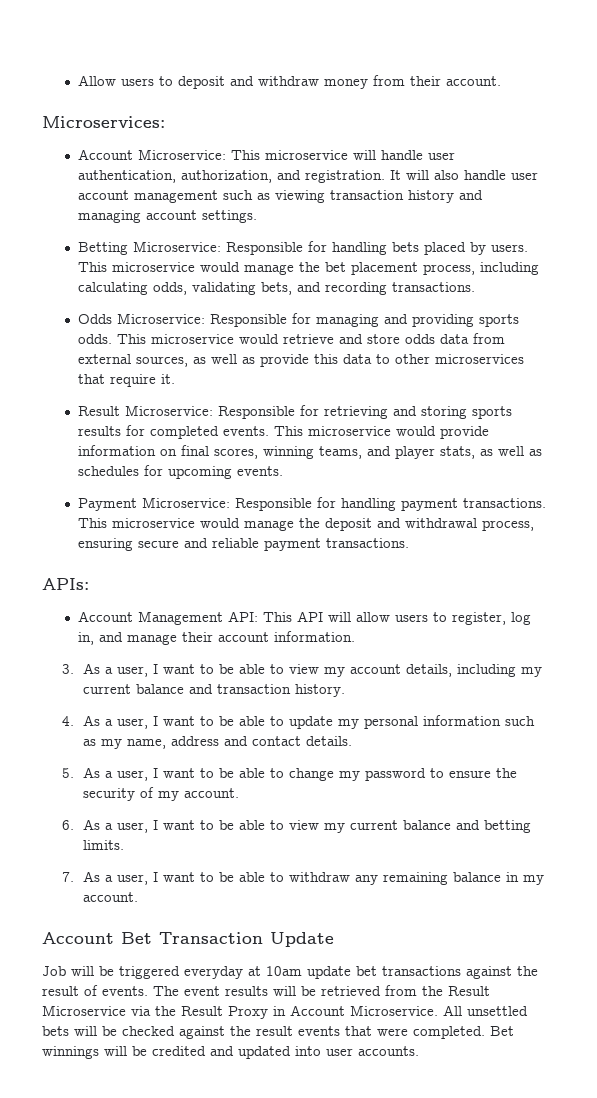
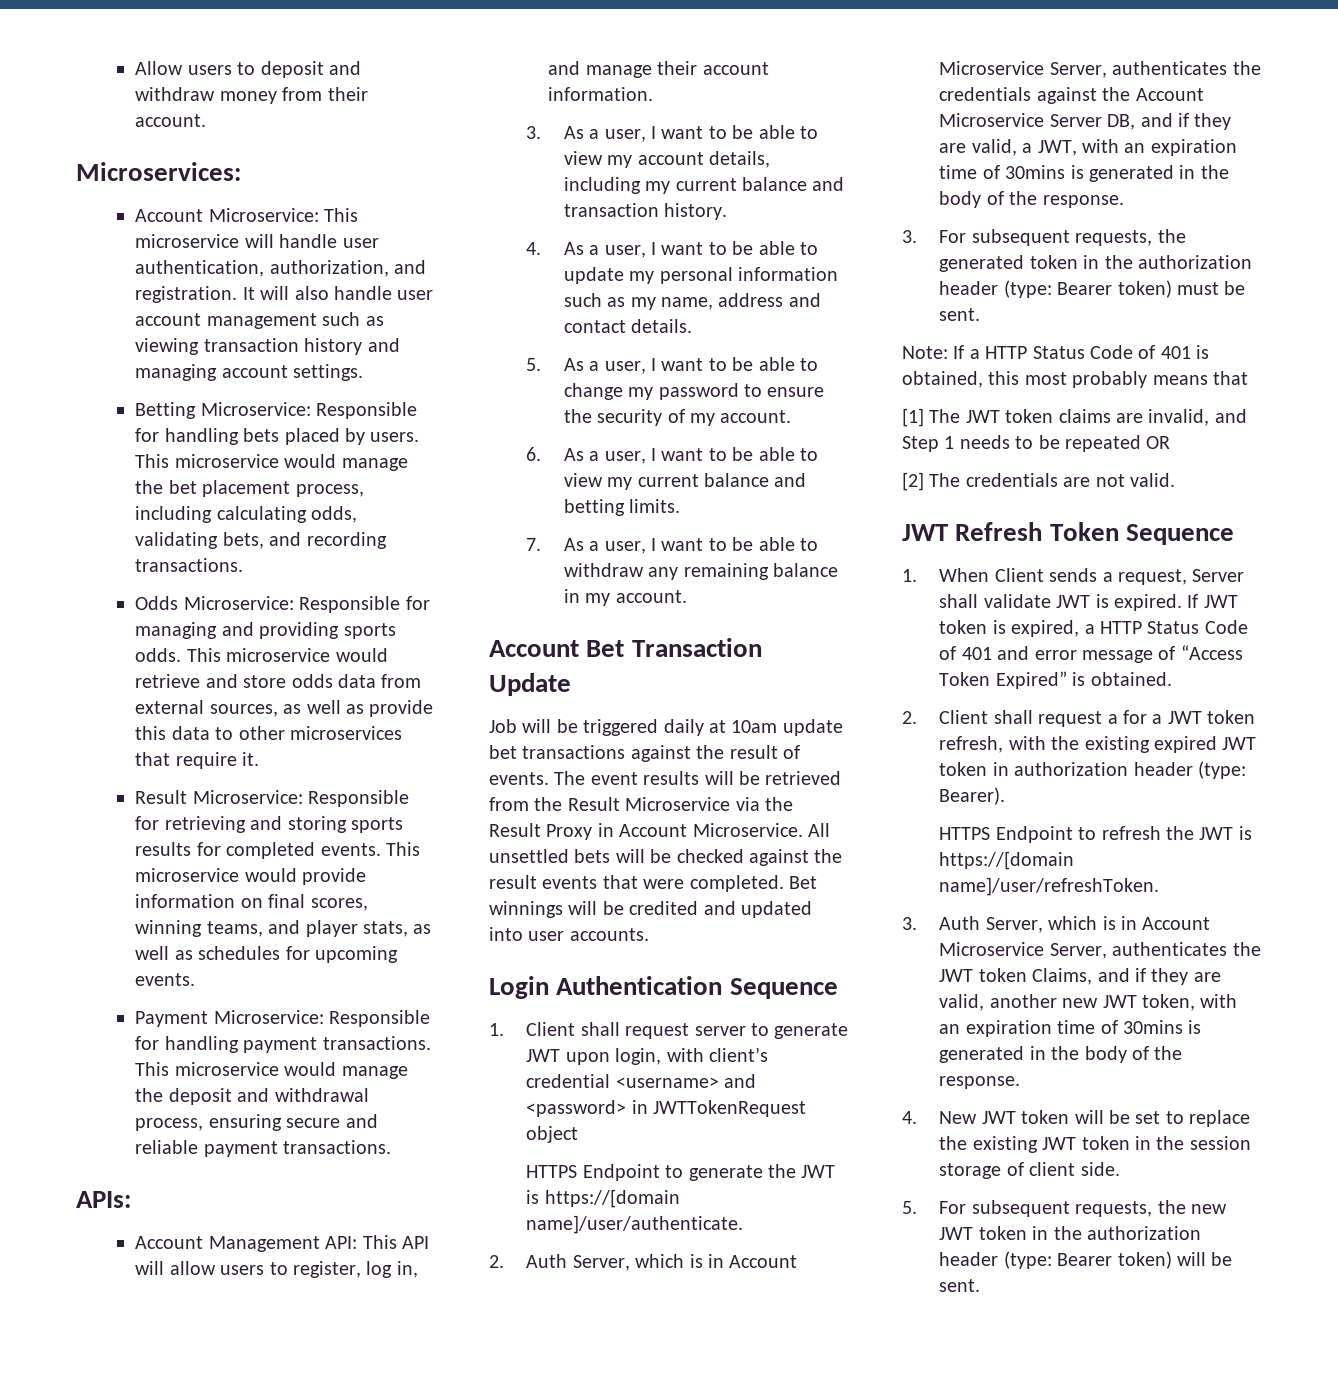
[184,966,243,979] everyday -> [663,719,704,736] daily
(419, 1051) none -> [489,976,838,999] [489,1022,849,1039] [526,1047,769,1065] [526,1074,757,1088] [526,1100,807,1117] [526,1126,579,1143] [526,1164,836,1181] [526,1189,680,1208] [526,1215,744,1234] [489,1254,798,1271] [939,61,1261,78] [939,87,1204,104] [939,113,1232,130] [939,139,1237,156] [939,165,1229,182] [939,191,1124,208] [902,229,1186,246] [939,255,1253,272] [939,280,1246,298] [939,308,981,321] [902,345,1210,359] [902,371,1248,388] [902,408,1247,427] [902,435,1171,452] [902,472,1175,491] [902,522,1234,545] [902,568,1245,585] [939,594,1238,611] [939,620,1248,637] [939,645,1243,663] [939,671,1172,689] [902,710,1256,727] [939,736,1257,753] [939,761,1247,779] [939,787,1006,805] [939,826,1252,843] [939,851,1075,870] [939,877,1160,896] [902,916,1211,933] [939,942,1261,959] [939,968,1221,985] [939,994,1238,1011] [939,1020,1202,1037] [939,1046,1183,1063] [939,1076,1021,1089] [902,1110,1251,1127] [939,1136,1251,1153] [939,1162,1120,1179] [902,1200,1228,1217] [939,1226,1202,1240] [939,1251,1233,1269] [939,1279,981,1292] // Login Authentication Sequence // 1. Client shall request server to generate JWT upon login, with client’s credential <username> and <password> in JWTTokenRequest object // HTTPS Endpoint to generate the JWT is https://[domain name]/user/authenticate. // 2. Auth Server, which is in Account Microservice Server, authenticates the credentials against the Account Microservice Server DB, and if they are valid, a JWT, with an expiration time of 30mins is generated in the body of the response. // 3. For subsequent requests, the generated token in the authorization header (type: Bearer token) must be sent. // Note: If a HTTP Status Code of 401 is obtained, this most probably means that // [1] The JWT token claims are invalid, and Step 1 needs to be repeated OR // [2] The credentials are not valid. // JWT Refresh Token Sequence // 1. When Client sends a request, Server shall validate JWT is expired. If JWT token is expired, a HTTP Status Code of 401 and error message of “Access Token Expired” is obtained. // 2. Client shall request a for a JWT token refresh, with the existing expired JWT token in authorization header (type: Bearer). // HTTPS Endpoint to refresh the JWT is https://[domain name]/user/refreshToken. // 3. Auth Server, which is in Account Microservice Server, authenticates the JWT token Claims, and if they are valid, another new JWT token, with an expiration time of 30mins is generated in the body of the response. // 4. New JWT token will be set to replace the existing JWT token in the session storage of client side. // 5. For subsequent requests, the new JWT token in the authorization header (type: Bearer token) will be sent.

